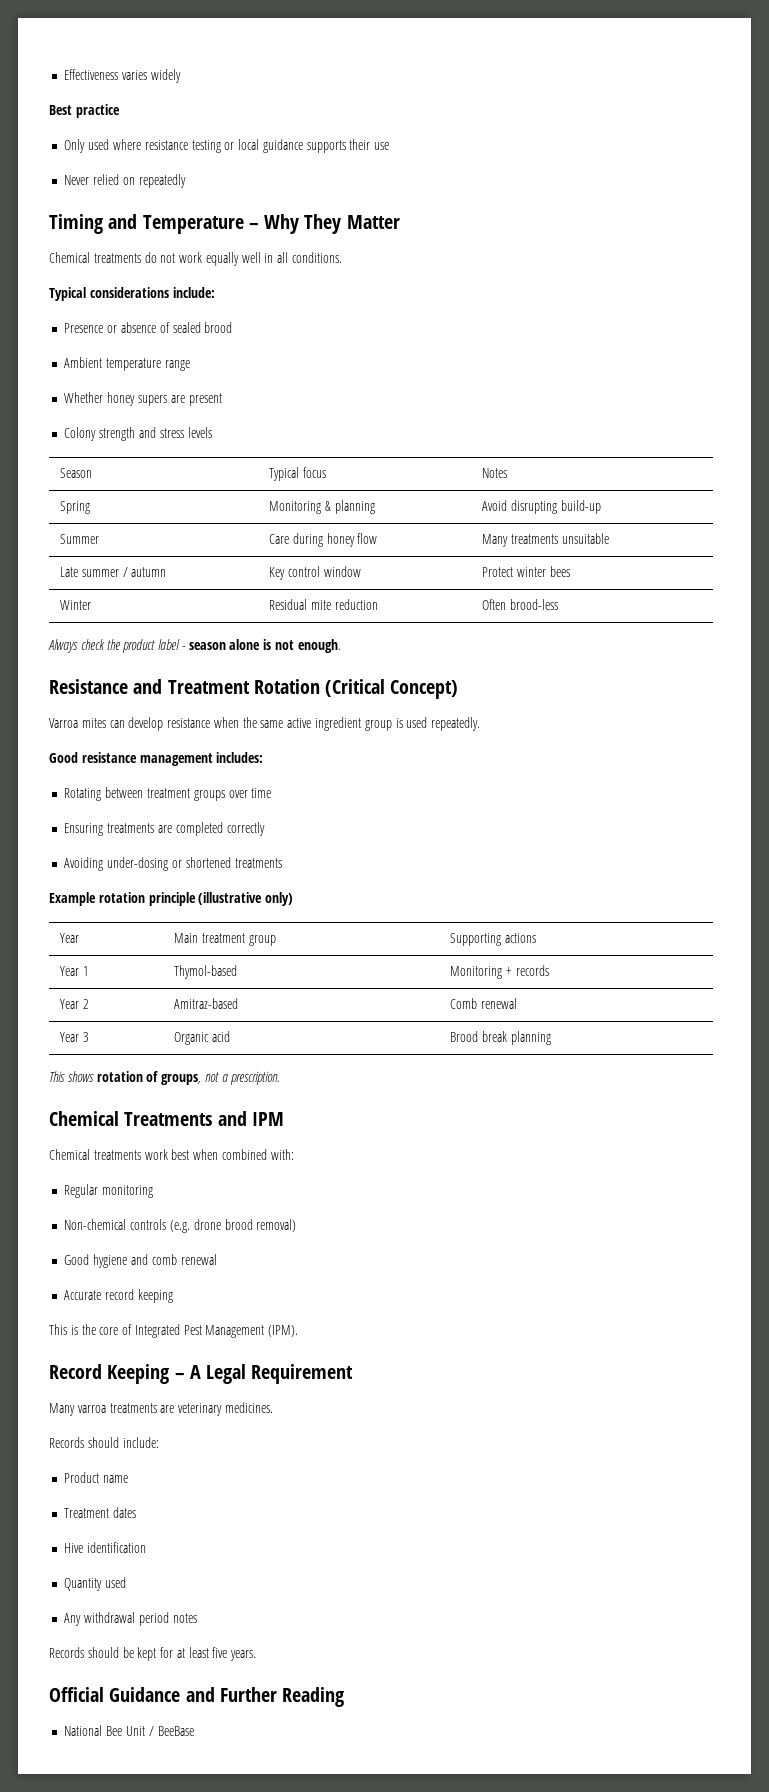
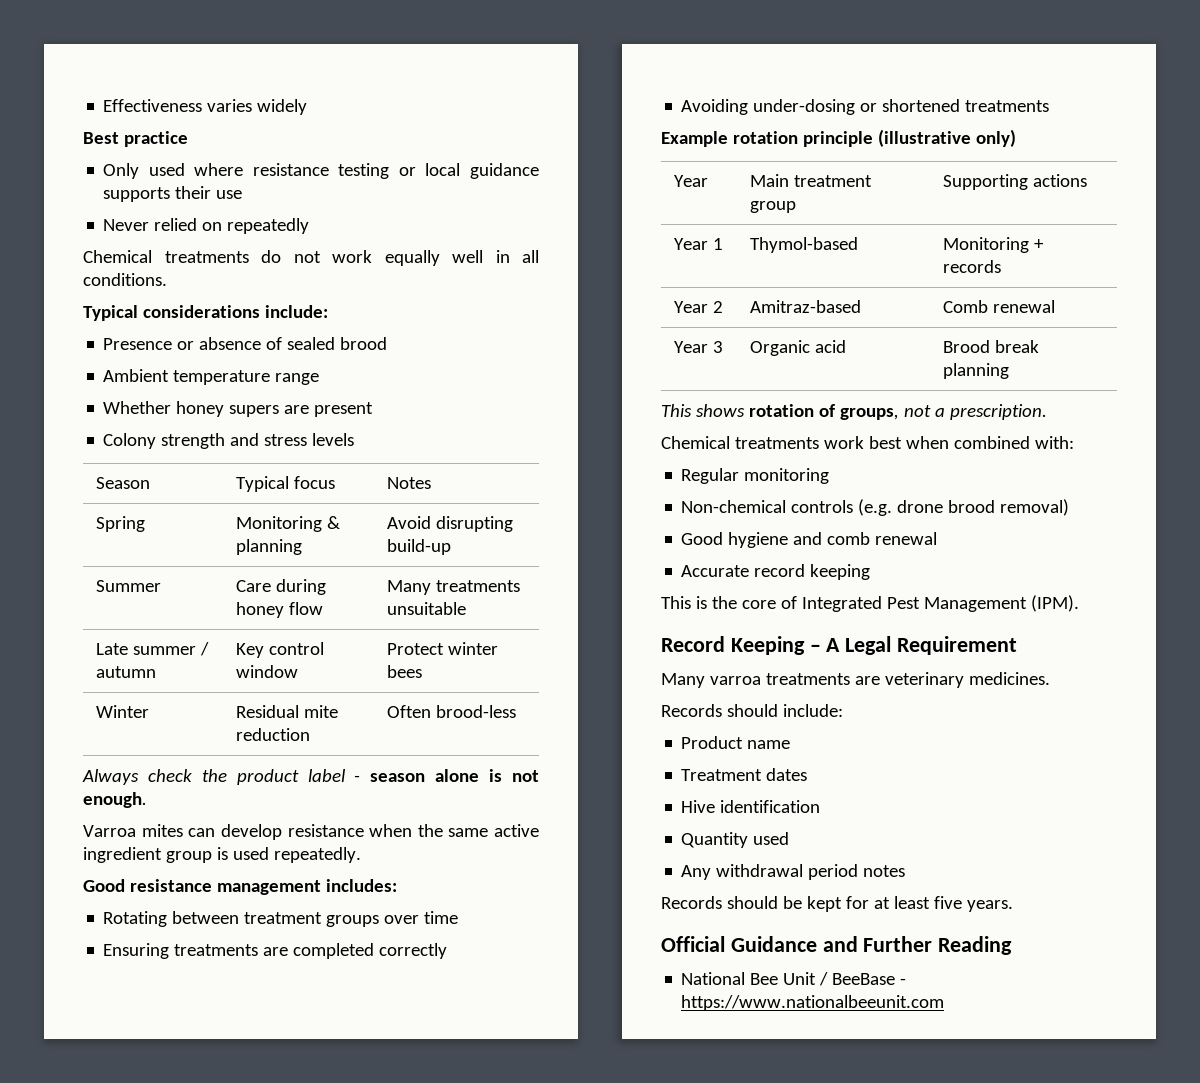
[49,214,400,234] // Timing and Temperature – Why They Matter -> (310, 226) none
[49,679,459,699] // Resistance and Treatment Rotation (Critical Concept) -> (147, 800) none
[49,1111,284,1126] // Chemical Treatments and IPM -> (1047, 412) none
(194, 1731) none -> [900,978,907,985] [681,995,945,1011] - https://www.nationalbeeunit.com

